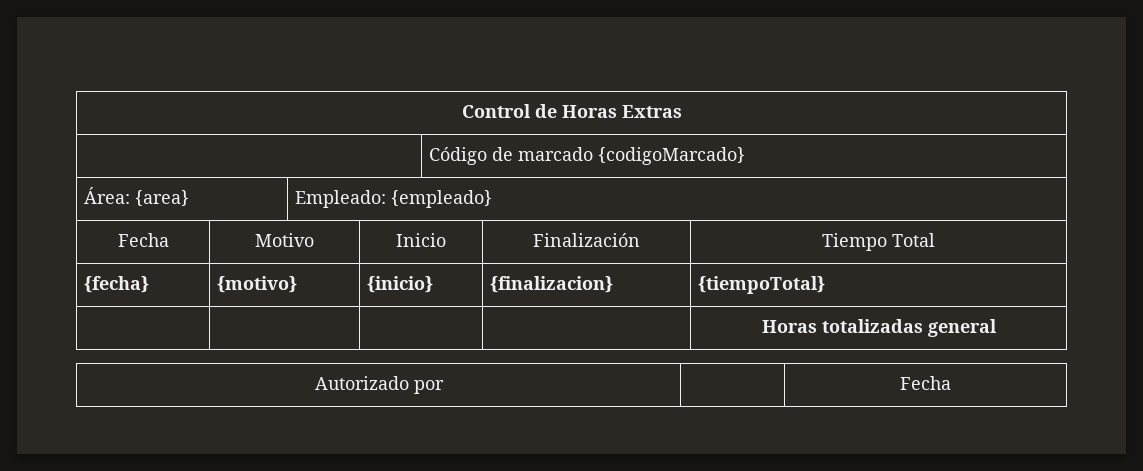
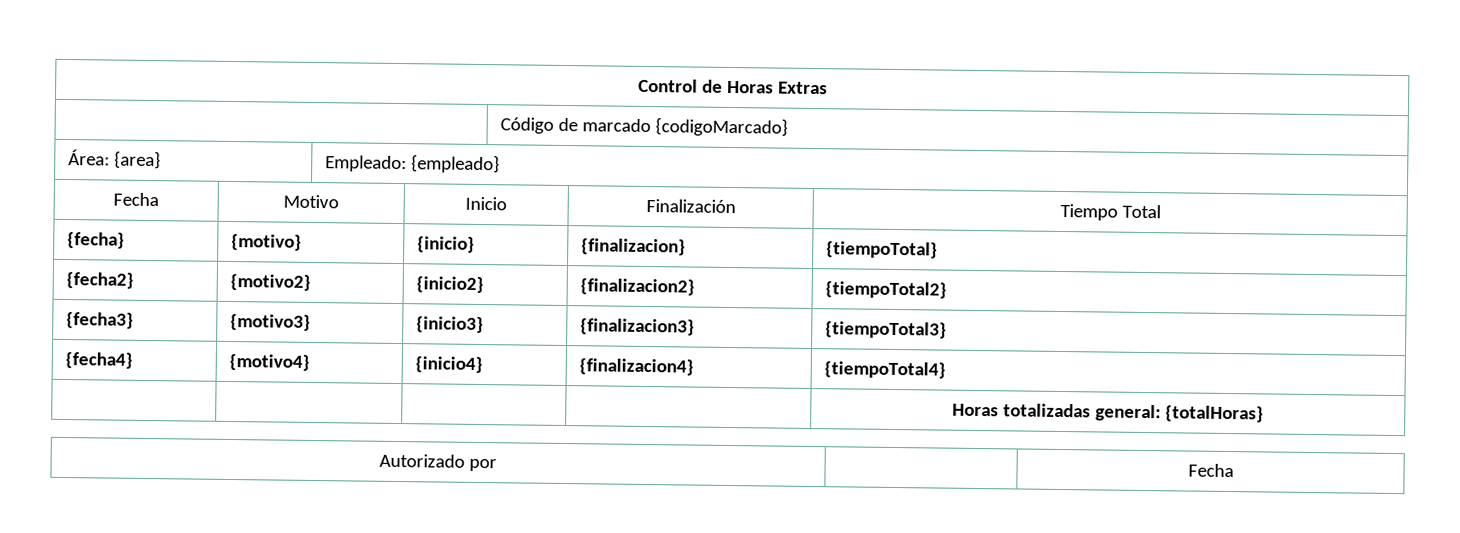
(826, 285) none -> [65,272,134,289] [229,273,311,291] [415,276,484,294] [579,278,695,296] [824,281,947,299] [65,311,134,329] [229,313,311,331] [415,316,484,334] [579,318,695,336] [824,321,947,339] [64,351,133,369] [228,353,310,371] [414,356,483,374] [578,358,694,376] [823,361,946,379] // {fecha2} | {motivo2} | {inicio2} | {finalizacion2} | {tiempoTotal2} // {fecha3} | {motivo3} | {inicio3} | {finalizacion3} | {tiempoTotal3} // {fecha4} | {motivo4} | {inicio4} | {finalizacion4} | {tiempoTotal4}
[927,319,997,337] general -> [1094,404,1264,423] general: {totalHoras}

